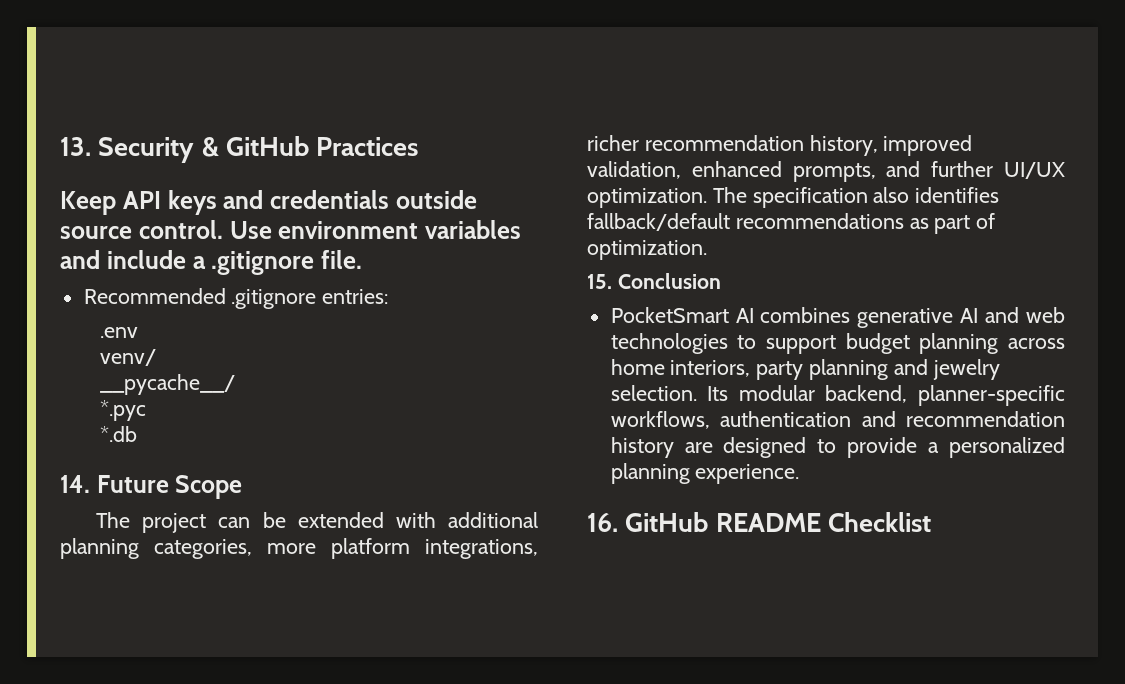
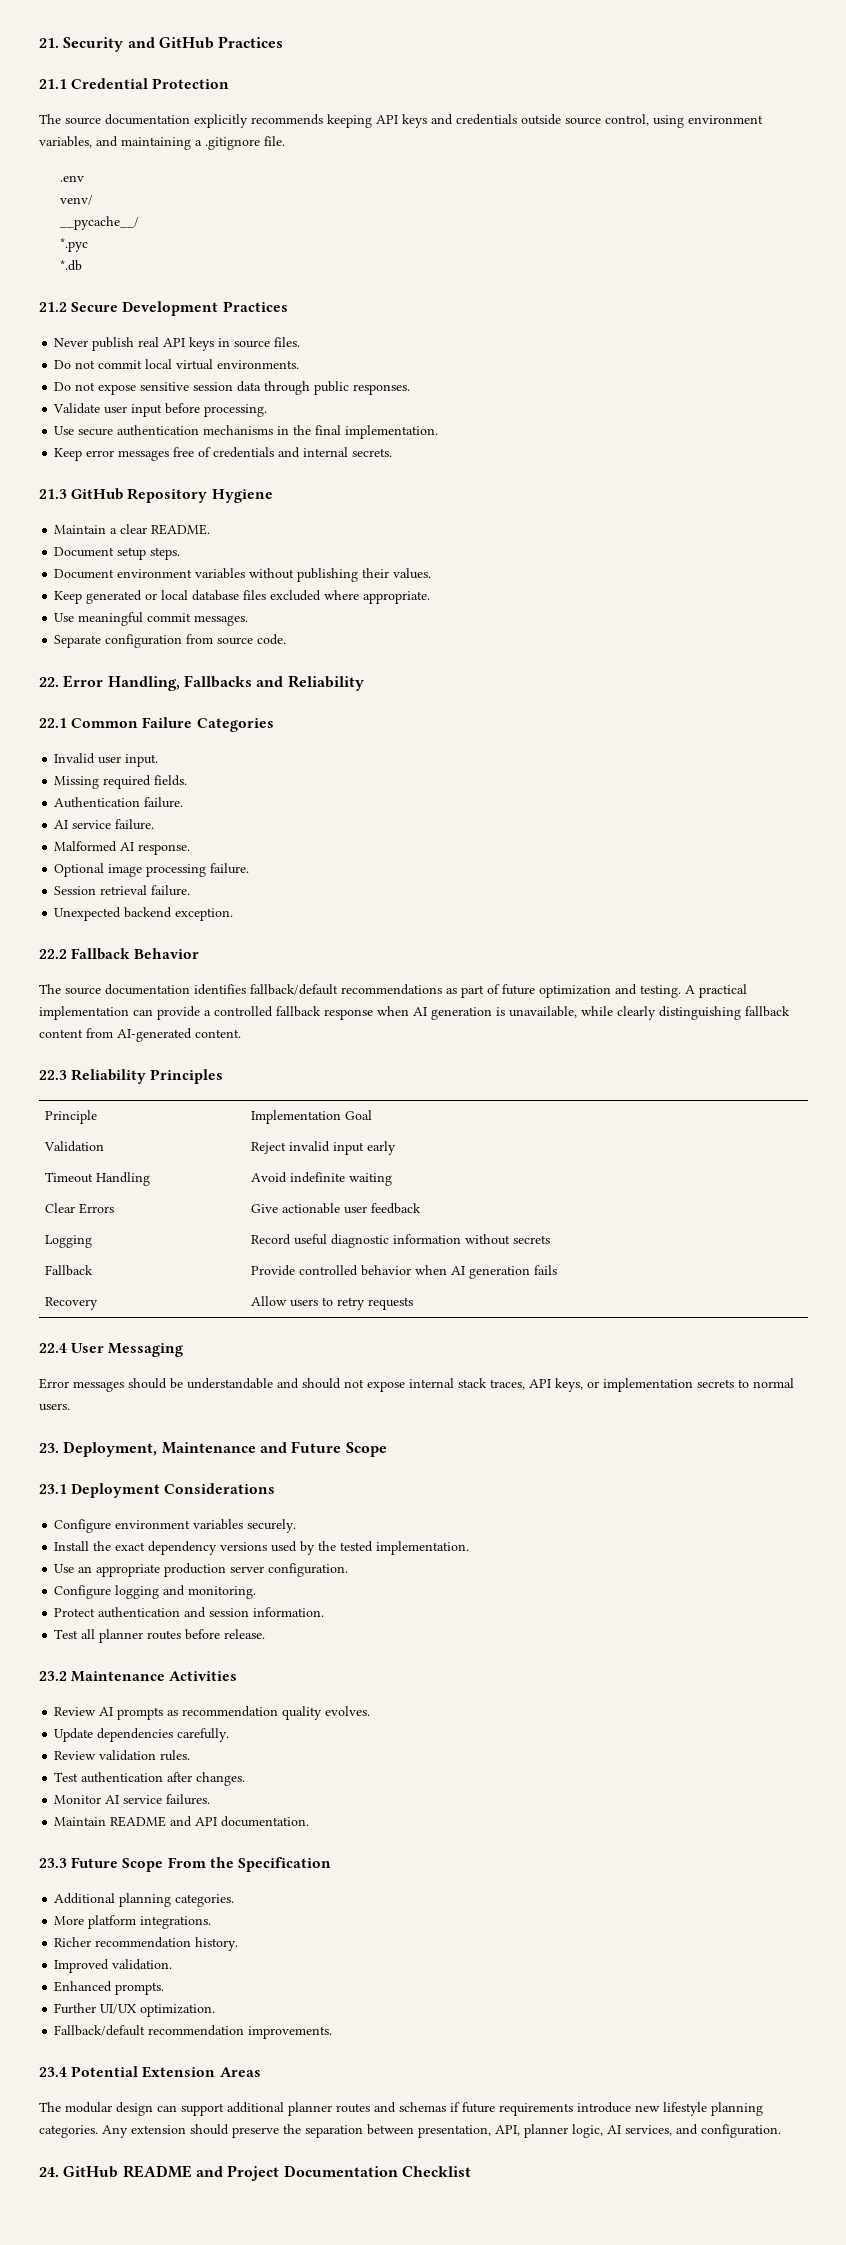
[60,137,219,163] 13. Security & -> [39,37,155,52] 21. Security and
[60,191,116,215] Keep -> [39,78,230,89] [39,114,372,128] 21.1 Credential Protection // The source documentation explicitly recommends keeping
[138,220,521,239] [60,250,186,269] control. Use environment variables and include -> [605,114,763,128] [39,136,191,150] control, using environment variables, and maintaining
[83,288,389,309] // Recommended .gitignore entries: -> (285, 141) none
[60,475,243,499] [96,512,538,533] [60,538,538,559] [587,135,973,156] [587,161,1065,182] [587,187,910,208] 14. Future Scope // The project can be extended with additional planning categories, more platform integrations, richer recommendation history, improved validation, enhanced prompts, and further UI/UX optimization. The specification also -> [39,301,288,316] [54,337,301,351] [54,359,300,370] [54,381,411,395] [53,403,268,417] [54,425,439,439] [54,447,393,461] [39,488,273,503] [54,524,211,535] [54,547,181,560] [54,568,432,582] [54,590,431,604] [54,612,249,626] [54,634,287,648] [39,675,364,691] [39,717,274,732] [54,753,159,767] [54,775,188,789] [54,797,184,808] [54,819,155,830] [54,841,191,855] [54,863,250,877] [54,885,191,896] [54,907,234,921] [39,948,200,960] [39,984,190,995] 21.2 Secure Development Practices // Never publish real API keys in source files. // Do not commit local virtual environments. // Do not expose sensitive session data through public responses. // Validate user input before processing. // Use secure authentication mechanisms in the final implementation. // Keep error messages free of credentials and internal secrets. // 21.3 GitHub Repository Hygiene // Maintain a clear README. // Document setup steps. // Document environment variables without publishing their values. // Keep generated or local database files excluded where appropriate. // Use meaningful commit messages. // Separate configuration from source code. // 22. Error Handling, Fallbacks and Reliability // 22.1 Common Failure Categories // Invalid user input. // Missing required fields. // Authentication failure. // AI service failure. // Malformed AI response. // Optional image processing failure. // Session retrieval failure. // Unexpected backend exception. // 22.2 Fallback Behavior // The source documentation
[587,240,707,260] [587,273,721,289] [610,307,1065,328] [610,333,1065,354] [610,359,1000,380] [610,385,1065,406] [610,411,1065,429] [610,437,1065,458] [610,463,800,484] [587,512,821,532] optimization. // 15. Conclusion // PocketSmart AI combines generative AI and web technologies to support budget planning across home interiors, party planning and jewelry selection. Its modular backend, planner-specific workflows, authentication and recommendation history are designed to provide a personalized planning experience. // 16. GitHub README -> [502,984,747,998] [39,1006,790,1020] [39,1028,241,1042] [39,1069,224,1084] [45,1110,98,1124] [251,1110,373,1124] [44,1141,105,1152] [251,1141,397,1155] [45,1172,151,1186] [251,1172,393,1186] [45,1203,115,1214] [251,1203,422,1214] [45,1235,93,1248] [251,1234,551,1248] [45,1265,94,1276] [251,1265,558,1279] [45,1297,99,1310] [251,1296,414,1310] [39,1343,184,1357] [39,1378,794,1392] [39,1403,70,1411] [39,1441,387,1457] [39,1483,276,1498] [54,1519,297,1533] [54,1541,470,1555] [54,1563,349,1577] [54,1585,257,1599] [54,1607,325,1618] [54,1629,266,1643] [39,1671,238,1682] [54,1706,371,1720] [54,1728,230,1742] [54,1750,191,1761] [54,1772,246,1786] [54,1794,211,1805] [54,1816,310,1827] [39,1857,331,1872] [54,1893,235,1907] [54,1915,212,1929] [54,1937,239,1951] [54,1959,173,1973] [54,1981,165,1995] [54,2003,216,2017] [54,2025,333,2039] [39,2066,261,2078] [39,2102,763,2116] [39,2124,781,2138] [39,2165,398,2181] future optimization and testing. A practical implementation can provide a controlled fallback response when AI generation is unavailable, while clearly distinguishing fallback content from AI-generated content. // 22.3 Reliability Principles // Principle | Implementation Goal // Validation | Reject invalid input early // Timeout Handling | Avoid indefinite waiting // Clear Errors | Give actionable user feedback // Logging | Record useful diagnostic information without secrets // Fallback | Provide controlled behavior when AI generation fails // Recovery | Allow users to retry requests // 22.4 User Messaging // Error messages should be understandable and should not expose internal stack traces, API keys, or implementation secrets to normal users. // 23. Deployment, Maintenance and Future Scope // 23.1 Deployment Considerations // Configure environment variables securely. // Install the exact dependency versions used by the tested implementation. // Use an appropriate production server configuration. // Configure logging and monitoring. // Protect authentication and session information. // Test all planner routes before release. // 23.2 Maintenance Activities // Review AI prompts as recommendation quality evolves. // Update dependencies carefully. // Review validation rules. // Test authentication after changes. // Monitor AI service failures. // Maintain README and API documentation. // 23.3 Future Scope From the Specification // Additional planning categories. // More platform integrations. // Richer recommendation history. // Improved validation. // Enhanced prompts. // Further UI/UX optimization. // Fallback/default recommendation improvements. // 23.4 Potential Extension Areas // The modular design can support additional planner routes and schemas if future requirements introduce new lifestyle planning categories. Any extension should preserve the separation between presentation, API, planner logic, AI services, and configuration. // 24. GitHub README and Project Documentation

